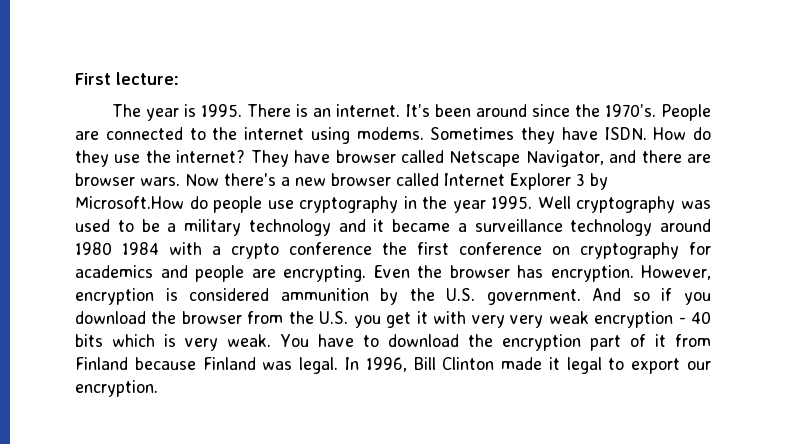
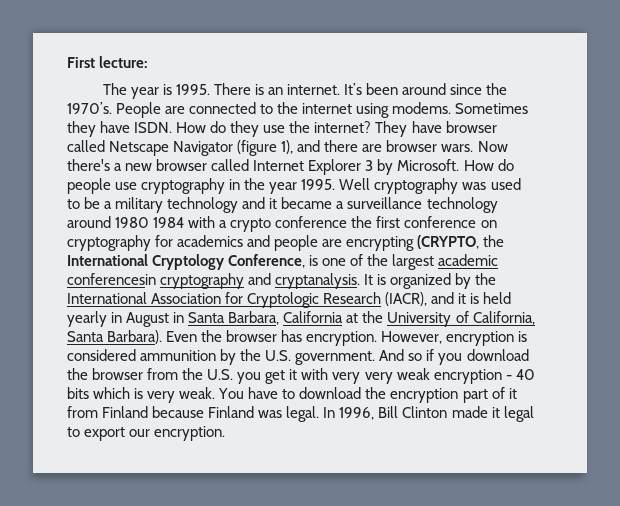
[525,150,604,167] Navigator, -> [173,140,294,156] Navigator (figure 1),
[75,196,184,209] Microsoft.How -> [397,159,494,171] Microsoft. How
[283,265,366,282] encrypting. -> [346,235,505,251] [67,254,499,270] [67,273,497,289] [67,292,512,308] [67,311,535,327] [67,330,163,344] encrypting (CRYPTO, the International Cryptology Conference, is one of the largest academic conferencesin cryptography and cryptanalysis. It is organized by the International Association for Cryptologic Research (IACR), and it is held yearly in August in Santa Barbara, California at the University of California, Santa Barbara).

